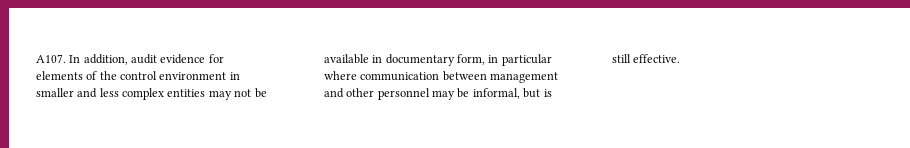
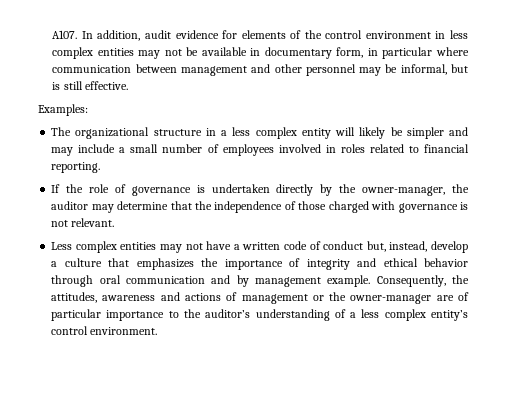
[35,88,98,98] smaller and -> (446, 35) none
(681, 58) none -> [38,104,88,116] [51,127,469,139] [51,144,469,156] [51,162,101,173] [51,184,469,196] [51,201,468,213] [51,218,115,227] [51,241,469,253] [51,258,468,270] [51,275,470,287] [51,292,470,304] [51,309,468,321] [51,326,158,335] // Examples: // The organizational structure in a less complex entity will likely be simpler and may include a small number of employees involved in roles related to financial reporting. // If the role of governance is undertaken directly by the owner-manager, the auditor may determine that the independence of those charged with governance is not relevant. // Less complex entities may not have a written code of conduct but, instead, develop a culture that emphasizes the importance of integrity and ethical behavior through oral communication and by management example. Consequently, the attitudes, awareness and actions of management or the owner-manager are of particular importance to the auditor’s understanding of a less complex entity’s control environment.

